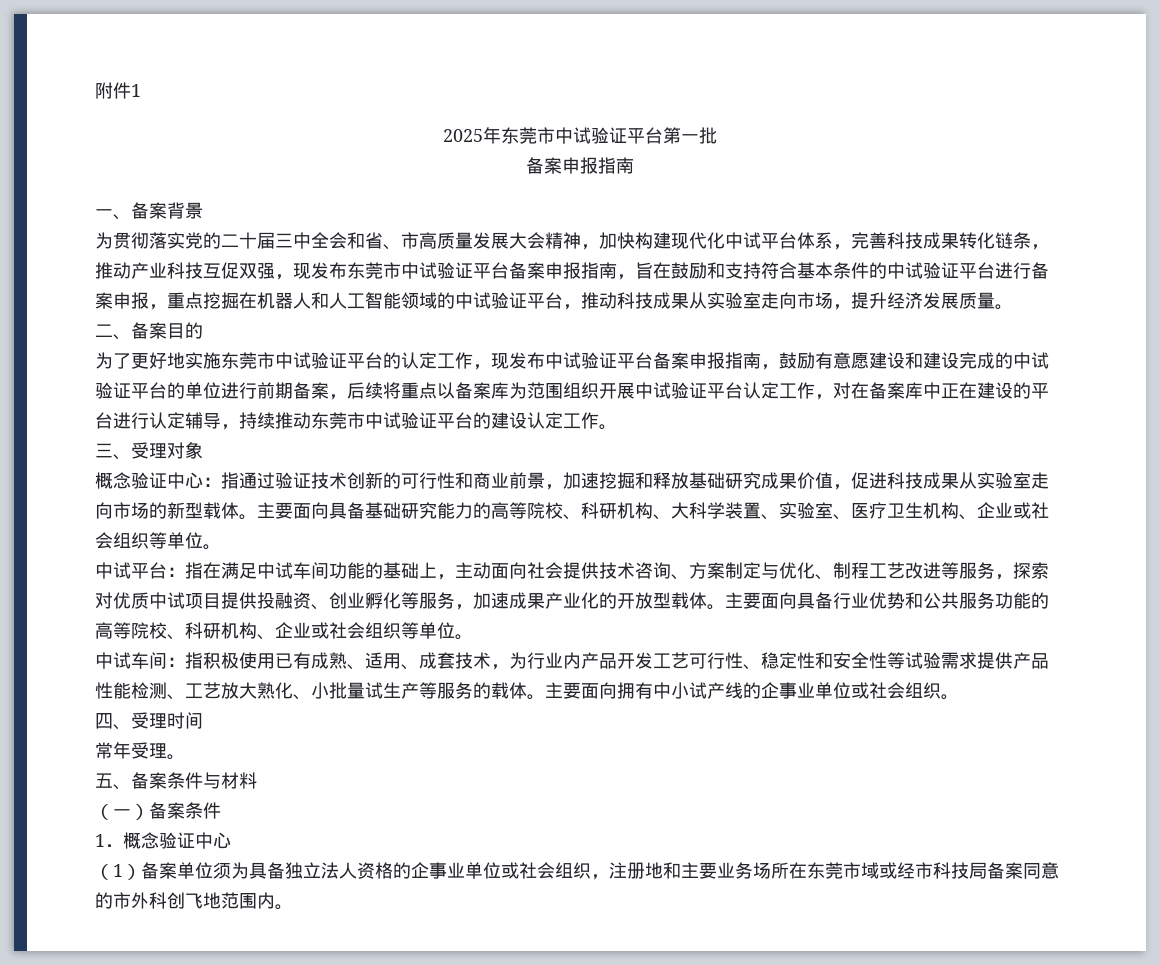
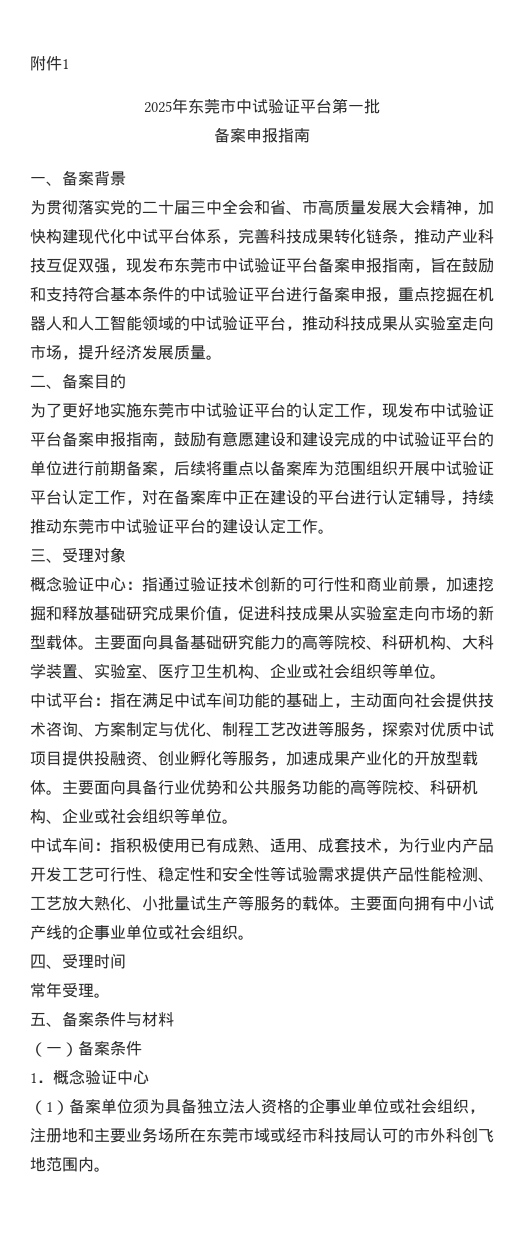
[987,862,1059,879] 备案同意 -> [366,1128,398,1143] 认可

